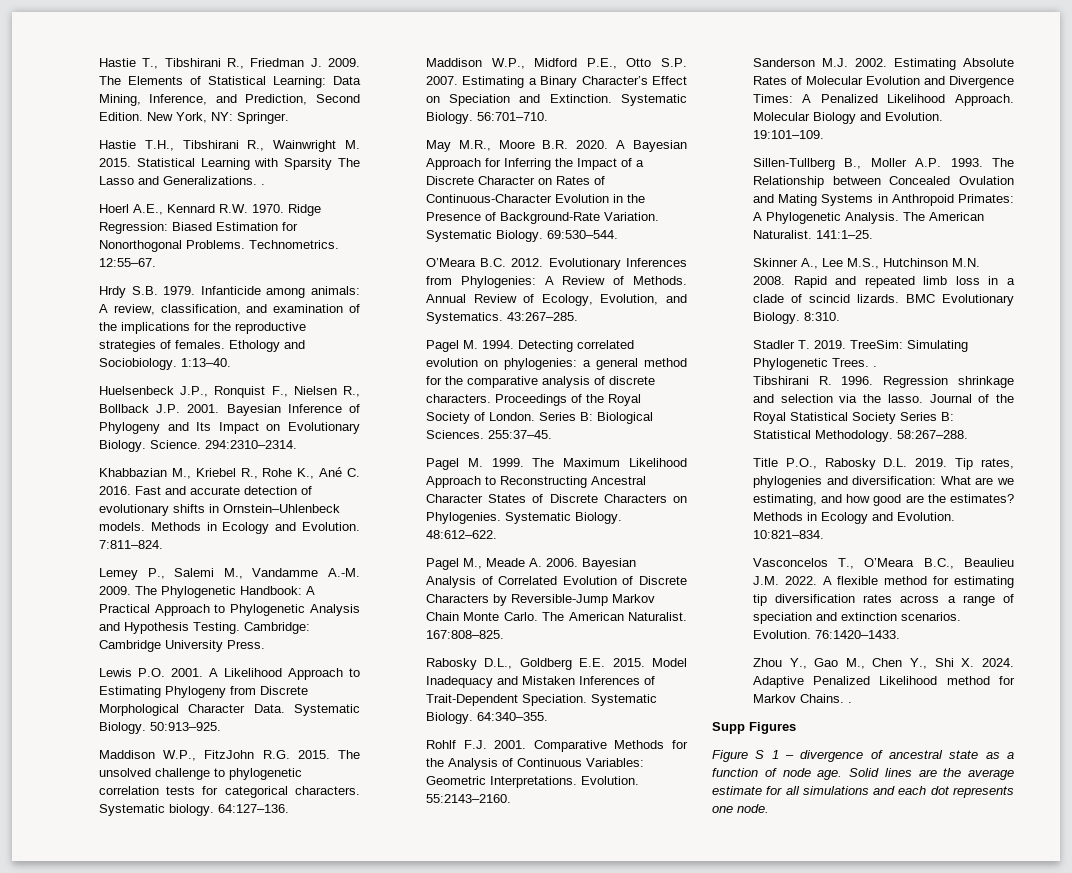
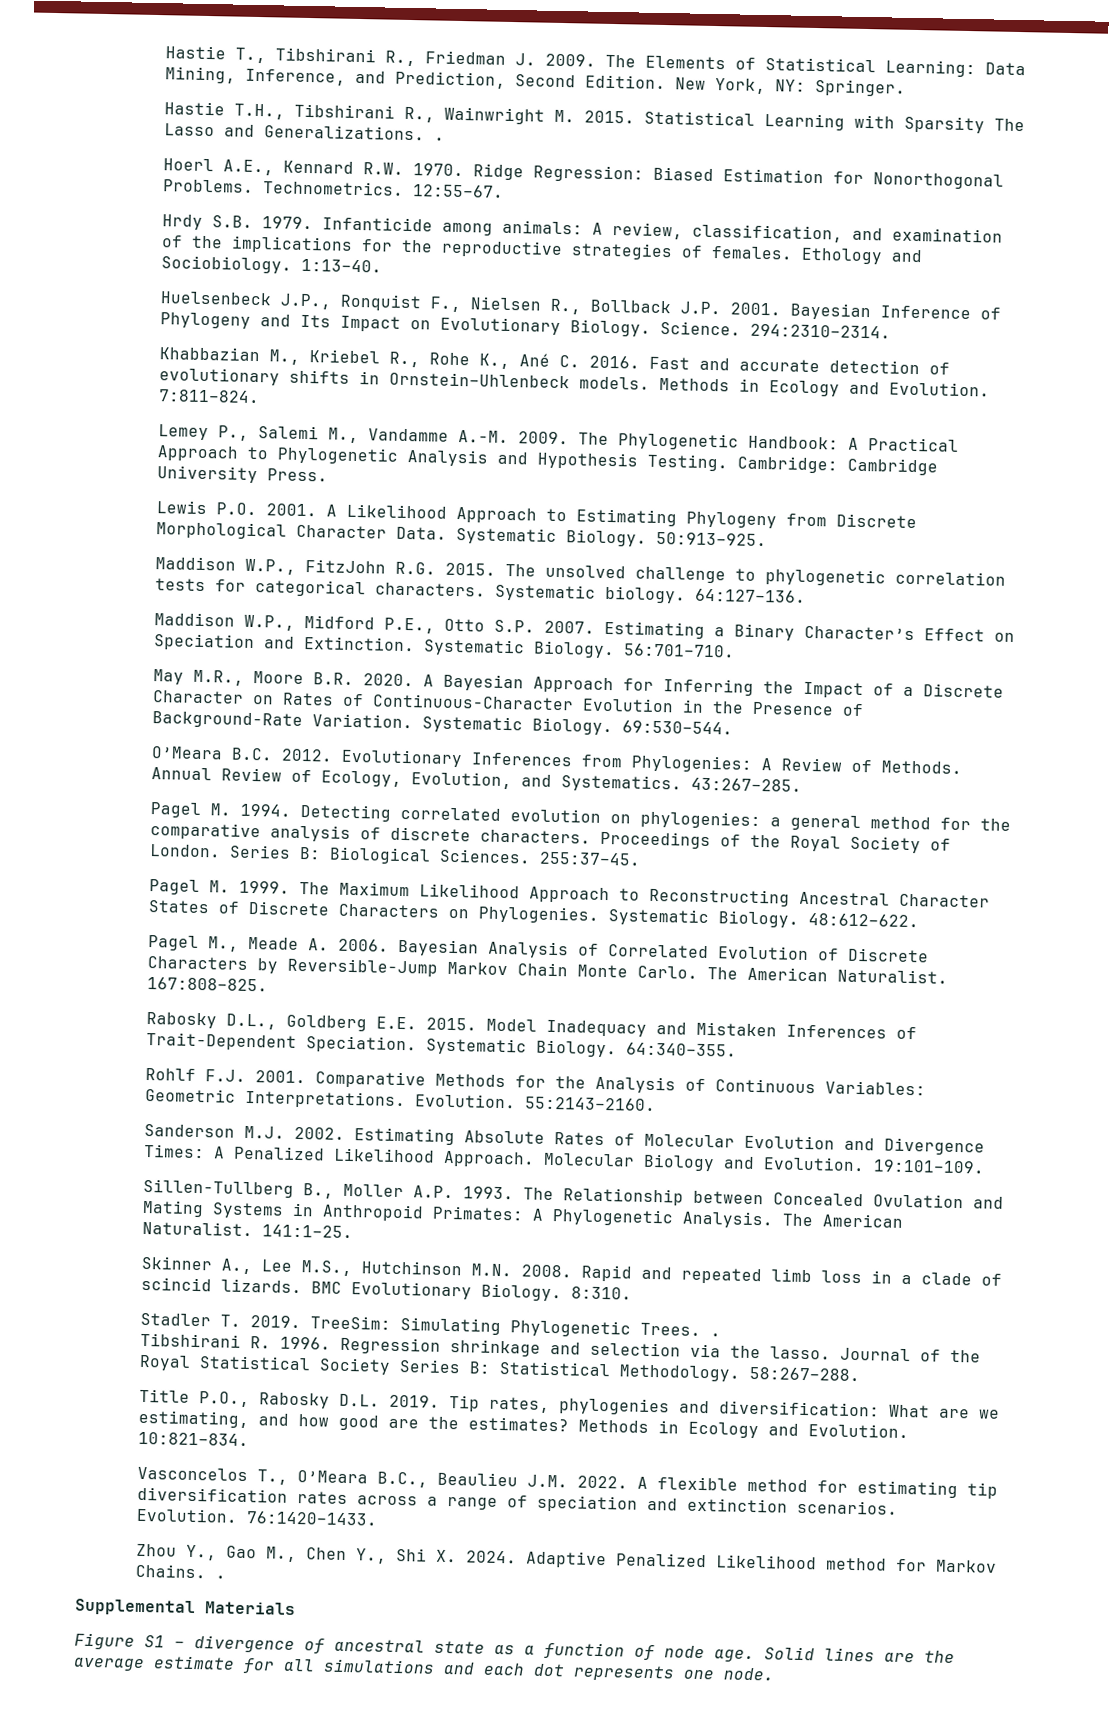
[712,722,796,734] Supp Figures -> [74,1598,296,1617] Supplemental Materials
[755,750,779,759] S 1 -> [144,1635,165,1648] S1

